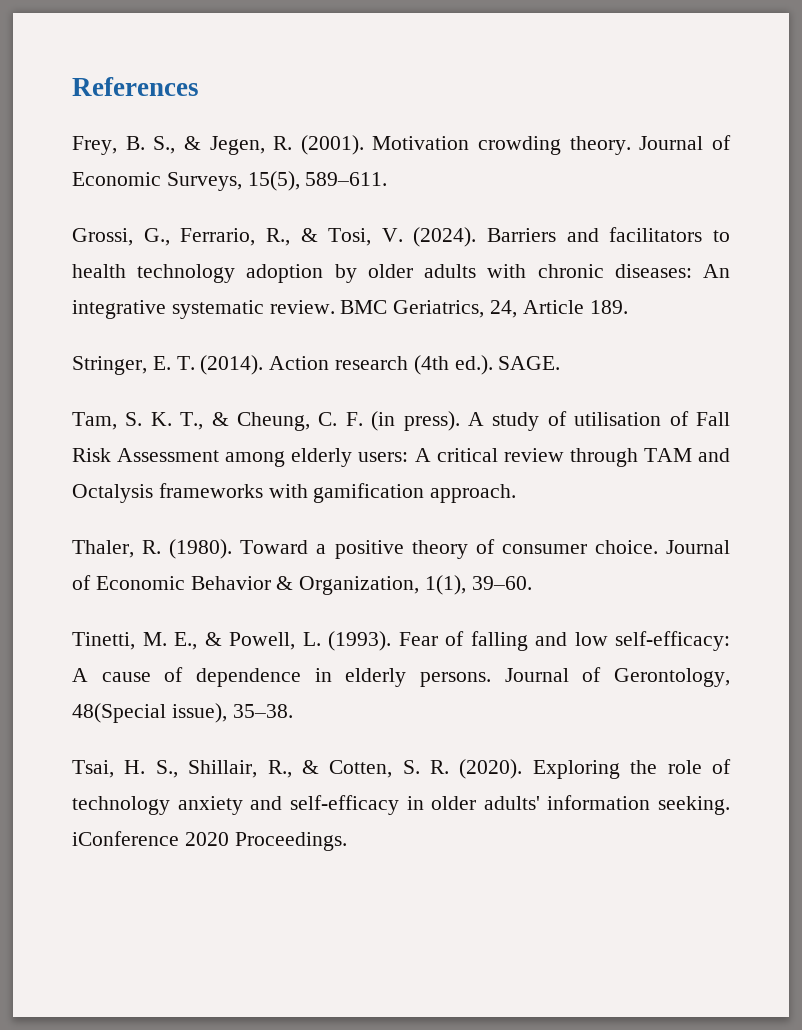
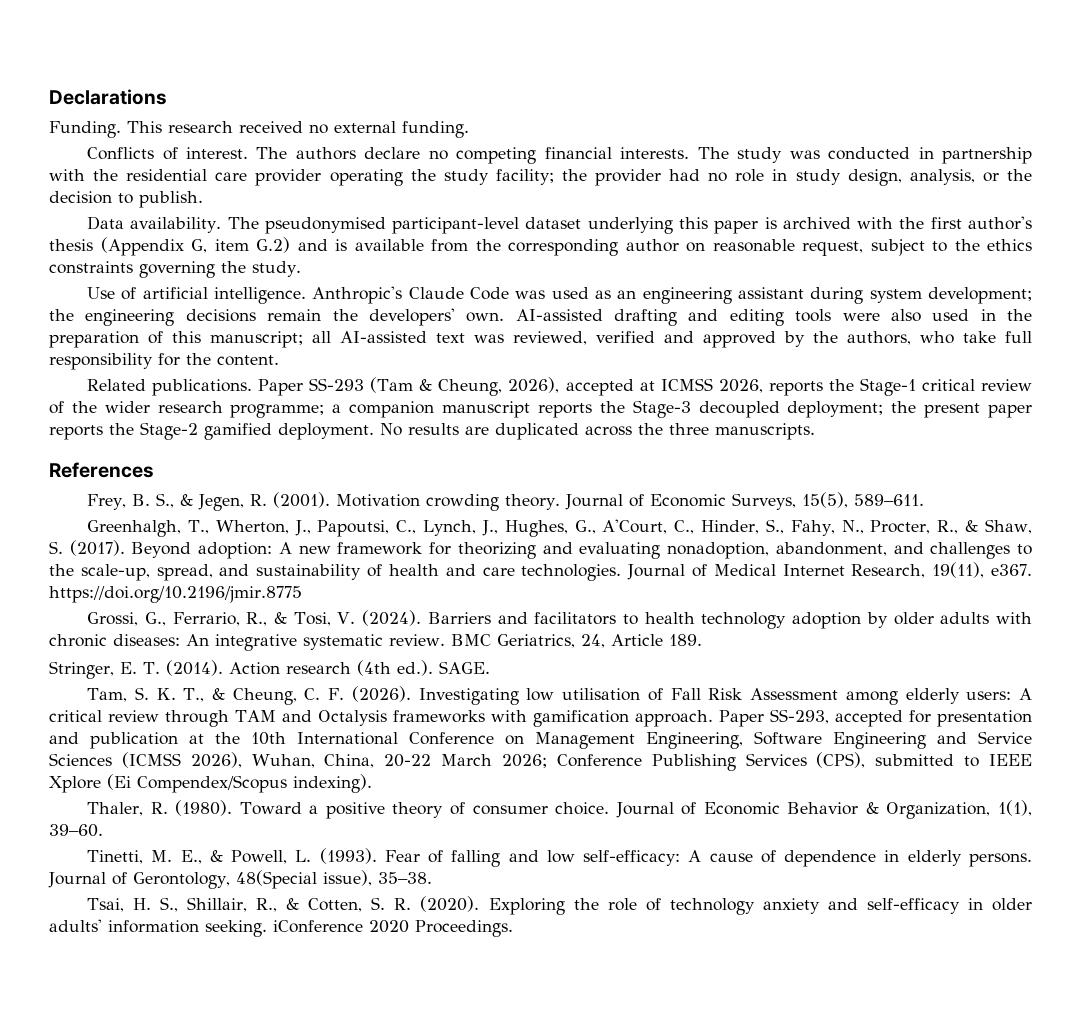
(72, 86) none -> [49,89,167,105] [49,121,469,138] [87,147,1032,164] [49,169,1032,186] [49,191,203,208] [87,216,1032,234] [49,237,1032,256] [49,261,301,278] [87,286,1032,304] [49,308,1032,326] [49,331,1032,348] [49,353,279,370] [87,377,1032,396] [49,400,1032,418] [49,422,815,440] Declarations // Funding. This research received no external funding. // Conflicts of interest. The authors declare no competing financial interests. The study was conducted in partnership with the residential care provider operating the study facility; the provider had no role in study design, analysis, or the decision to publish. // Data availability. The pseudonymised participant-level dataset underlying this paper is archived with the first author's thesis (Appendix G, item G.2) and is available from the corresponding author on reasonable request, subject to the ethics constraints governing the study. // Use of artificial intelligence. Anthropic's Claude Code was used as an engineering assistant during system development; the engineering decisions remain the developers' own. AI-assisted drafting and editing tools were also used in the preparation of this manuscript; all AI-assisted text was reviewed, verified and approved by the authors, who take full responsibility for the content. // Related publications. Paper SS-293 (Tam & Cheung, 2026), accepted at ICMSS 2026, reports the Stage-1 critical review of the wider research programme; a companion manuscript reports the Stage-3 decoupled deployment; the present paper reports the Stage-2 gamified deployment. No results are duplicated across the three manuscripts. //
(388, 179) none -> [87,519,1033,537] [49,540,1032,559] [49,562,1032,581] [49,586,302,603] // Greenhalgh, T., Wherton, J., Papoutsi, C., Lynch, J., Hughes, G., A'Court, C., Hinder, S., Fahy, N., Procter, R., & Shaw, S. (2017). Beyond adoption: A new framework for theorizing and evaluating nonadoption, abandonment, and challenges to the scale-up, spread, and sustainability of health and care technologies. Journal of Medical Internet Research, 19(11), e367. https://doi.org/10.2196/jmir.8775
[371,411,567,431] (in press). A study of -> [351,686,555,705] (2026). Investigating low
(517, 493) none -> [718,709,1032,727] [49,731,1032,749] [49,752,1033,771] [49,774,372,793] Paper SS-293, accepted for presentation and publication at the 10th International Conference on Management Engineering, Software Engineering and Service Sciences (ICMSS 2026), Wuhan, China, 20-22 March 2026; Conference Publishing Services (CPS), submitted to IEEE Xplore (Ei Compendex/Scopus indexing).

